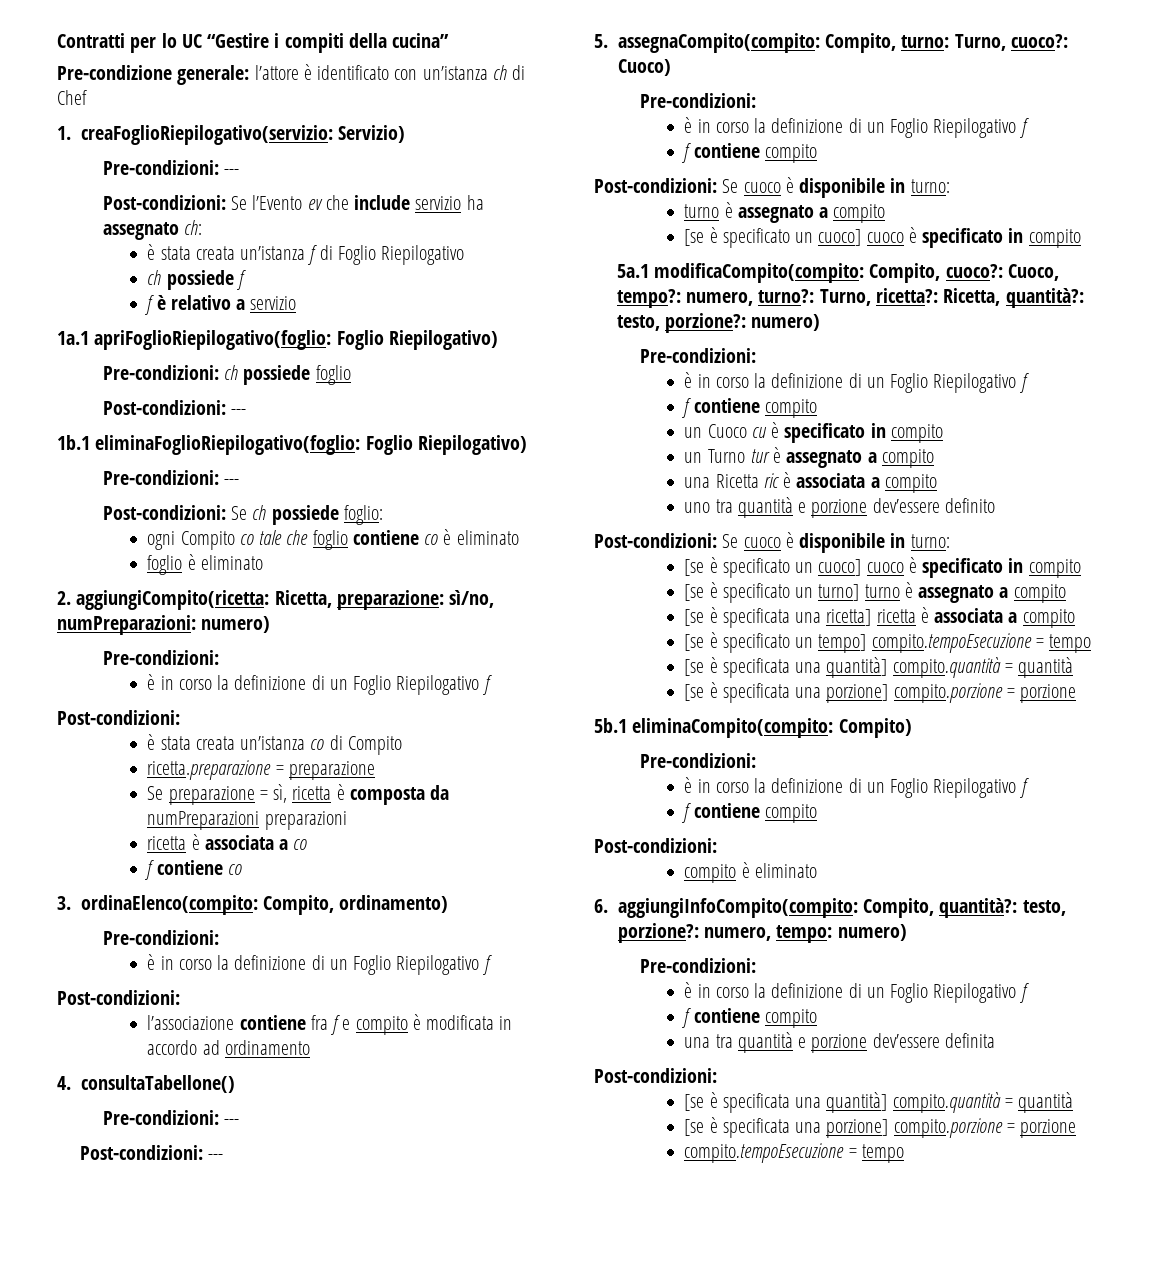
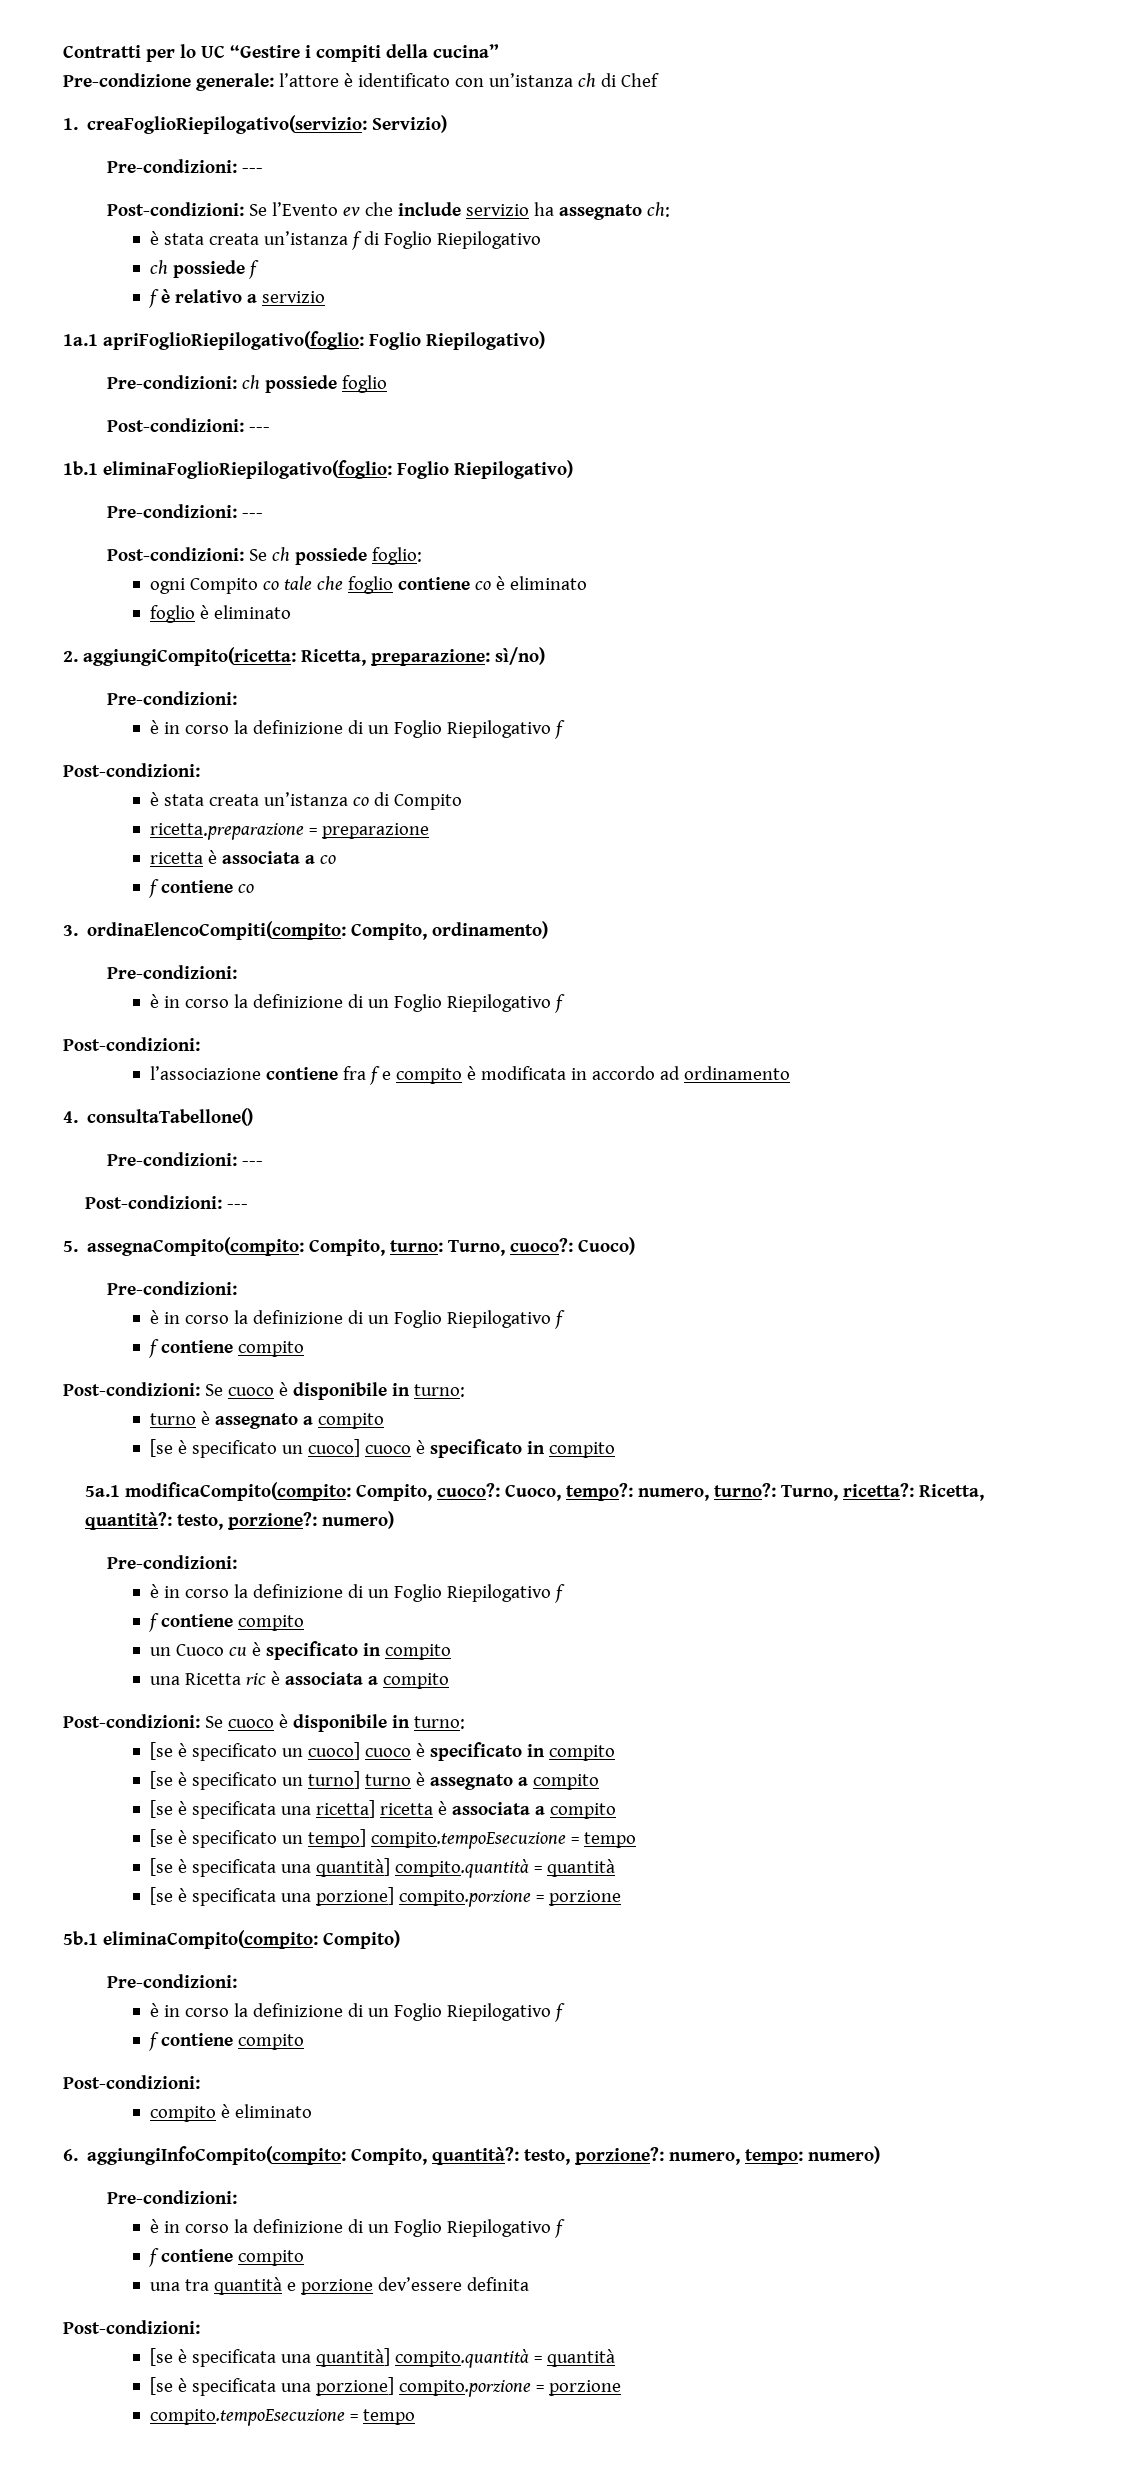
[449,590,495,608] [57,615,271,635] sì/no, numPreparazioni: numero) -> [494,647,545,665] sì/no)
[147,784,450,805] [147,811,347,830] // Se preparazione = sì, ricetta è composta da numPreparazioni preparazioni -> (429, 831) none
[80,895,258,915] ordinaElenco(compito: -> [87,921,347,940] ordinaElencoCompiti(compito:
[684,447,934,468] // un Turno tur è assegnato a compito -> (451, 1652) none
[684,497,995,518] // uno tra quantità e porzione dev’essere definito -> (449, 1681) none

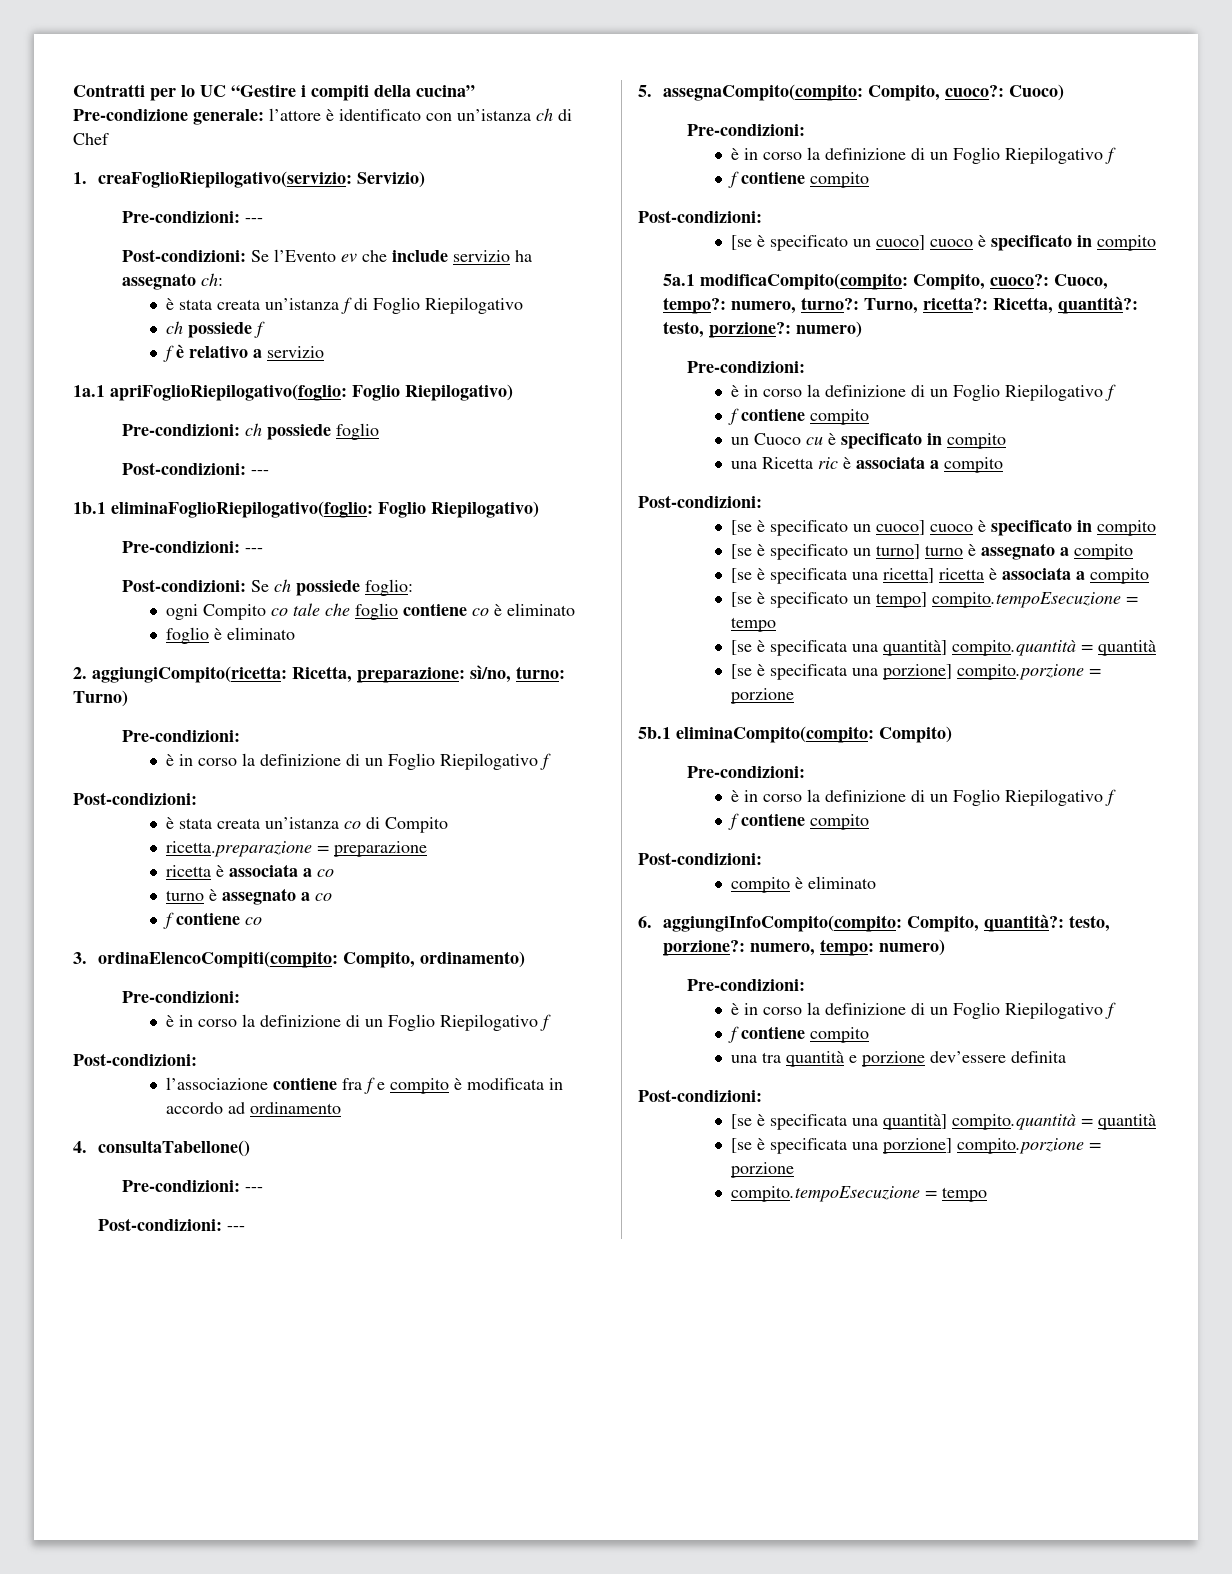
[494,647,545,665] sì/no) -> [470,665,565,683] [73,690,128,707] sì/no, turno: Turno)
(336, 859) none -> [166,888,333,905] // turno è assegnato a co
[390,1240,506,1256] turno: Turno, -> (940, 92) none
[204,1382,465,1400] [149,1411,384,1429] Se cuoco è disponibile in turno: // turno è assegnato a compito -> (762, 216) none
[204,1714,465,1732] Se cuoco è disponibile in turno: -> (762, 501) none

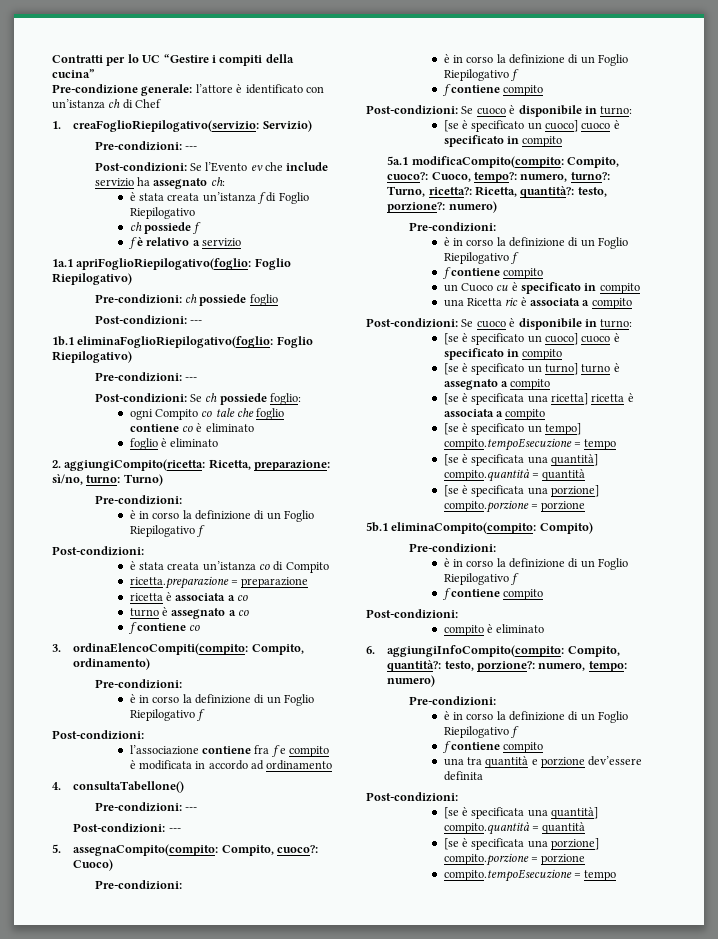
(762, 216) none -> [461,105,633,117] Se cuoco è disponibile in turno:
(762, 501) none -> [461,318,633,330] Se cuoco è disponibile in turno:

